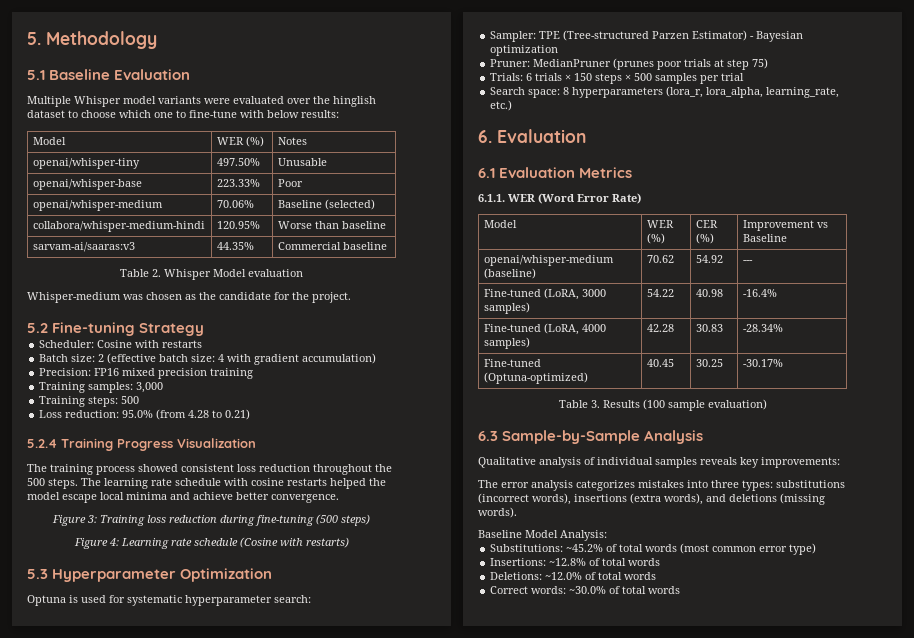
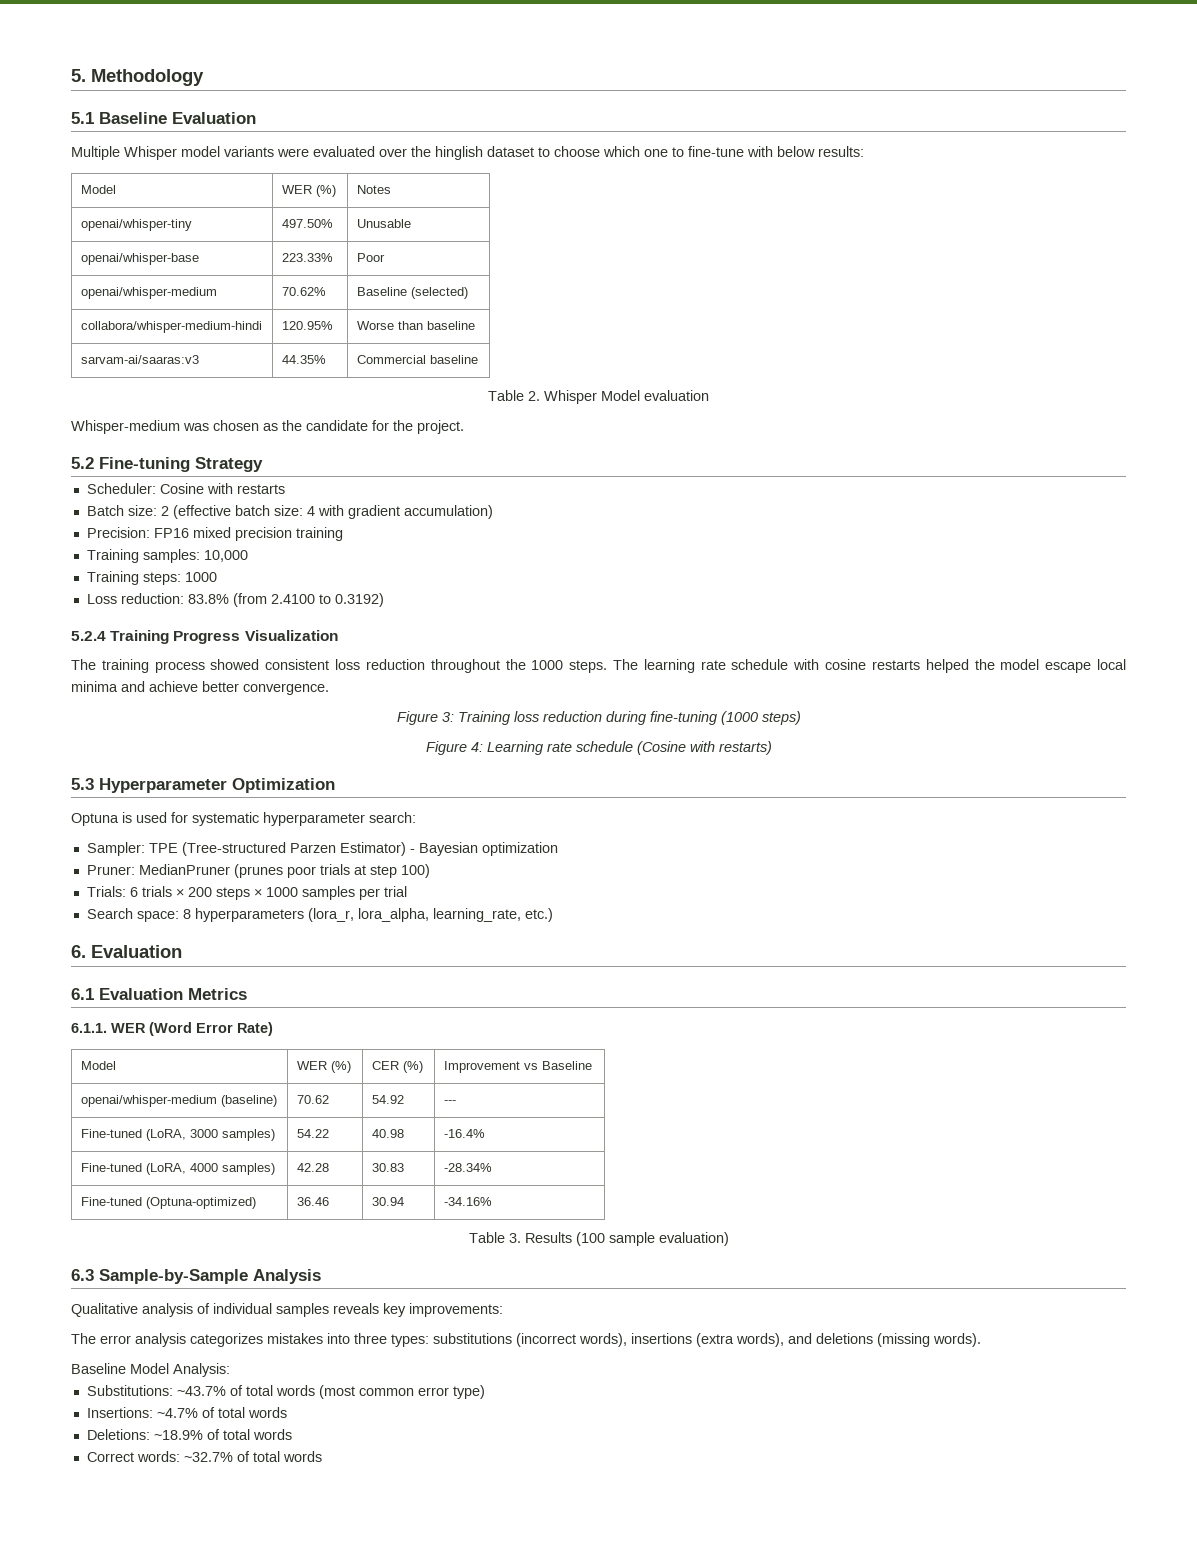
[217,200,255,208] 70.06% -> [281,287,326,296] 70.62%
[136,382,164,393] 3,000 -> [203,550,248,562] 10,000
[121,396,140,404] 500 -> [184,572,217,582] 1000
[122,409,251,420] 95.0% (from 4.28 to 0.21) -> [187,593,384,607] 83.8% (from 2.4100 to 0.3192)
[27,478,45,486] 500 -> [531,660,564,670] 1000
[316,514,338,525] (500 -> [720,711,758,725] (1000
[752,58,769,69] 75) -> [400,864,430,878] 100)
[574,73,593,81] 150 -> [187,887,212,897] 200
[634,73,653,81] 500 -> [265,887,298,897] 1000
[647,359,675,367] [696,359,724,367] [743,359,784,367] 40.45 | 30.25 | -30.17% -> [296,1197,329,1206] [371,1197,404,1206] [443,1197,492,1206] 36.46 | 30.94 | -34.16%
[566,544,604,552] ~45.2% -> [176,1386,226,1396] ~43.7%
[549,558,587,566] ~12.8% -> [156,1408,198,1418] ~4.7%
[545,572,583,580] ~12.0% -> [153,1430,203,1440] ~18.9%
[569,586,607,594] ~30.0% -> [183,1452,233,1462] ~32.7%

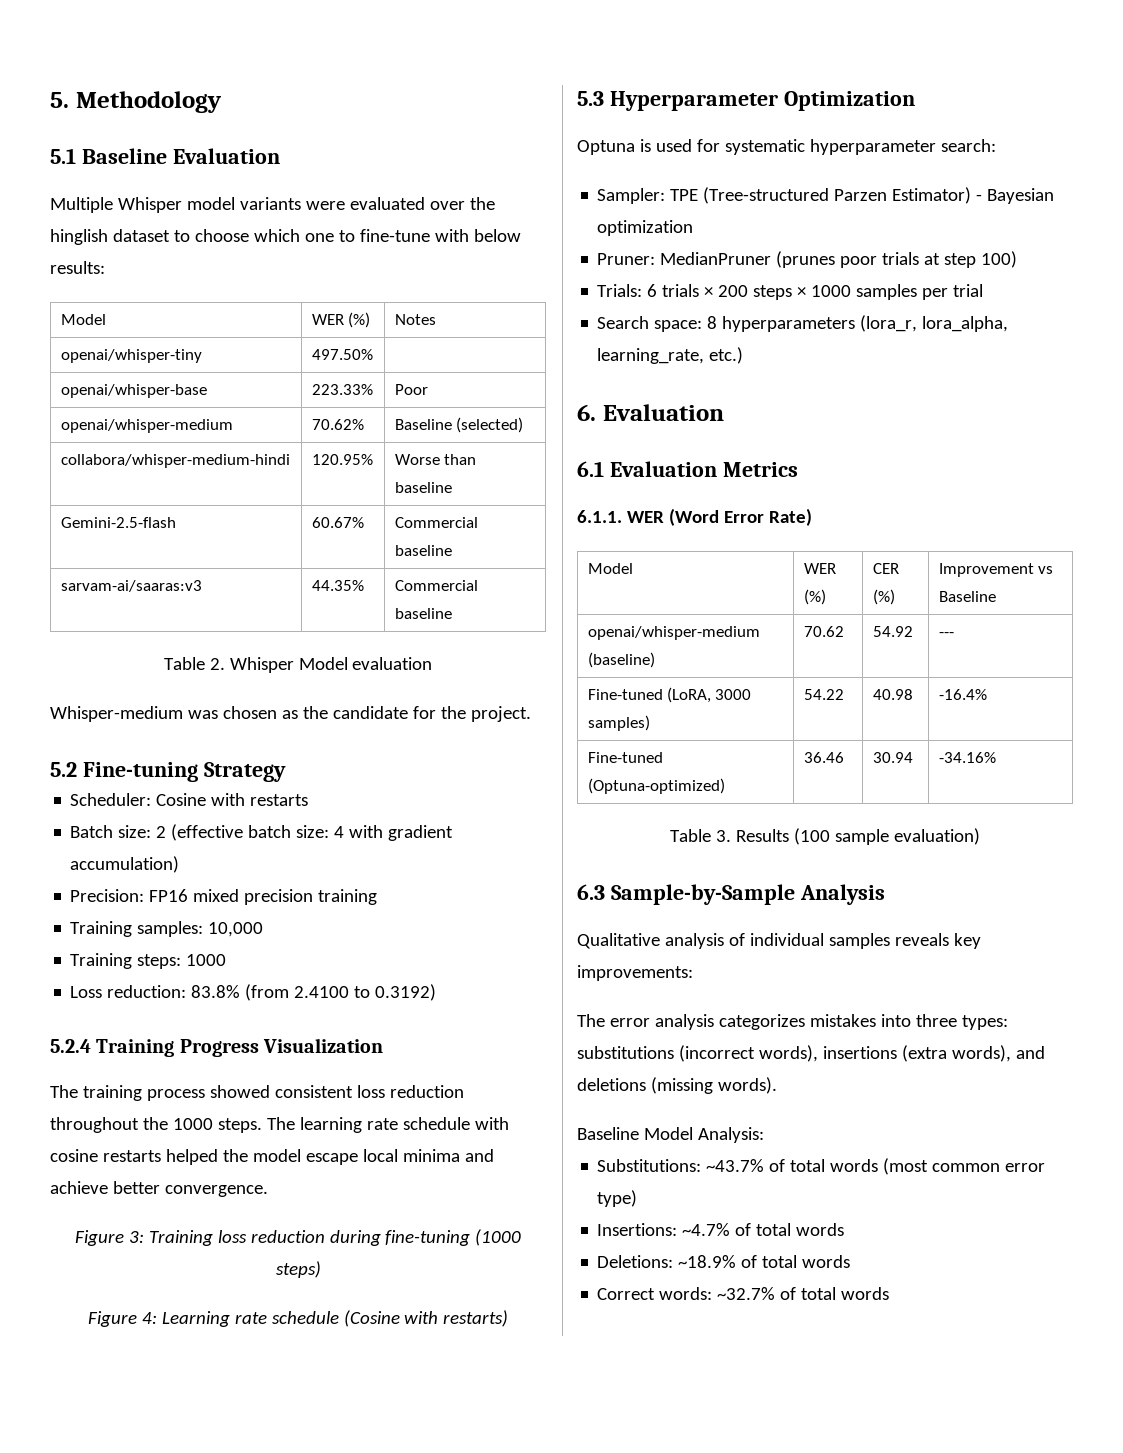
[356,219,411,228] Unusable -> (373, 354) none
(475, 325) none -> [60,517,176,528] [311,517,364,528] [394,517,478,528] [394,545,452,556] // Gemini-2.5-flash | 60.67% | Commercial baseline
[80,1163,275,1175] [296,1163,329,1172] [371,1163,404,1172] [443,1163,492,1172] // Fine-tuned (LoRA, 4000 samples) | 42.28 | 30.83 | -28.34% -> (987, 694) none

